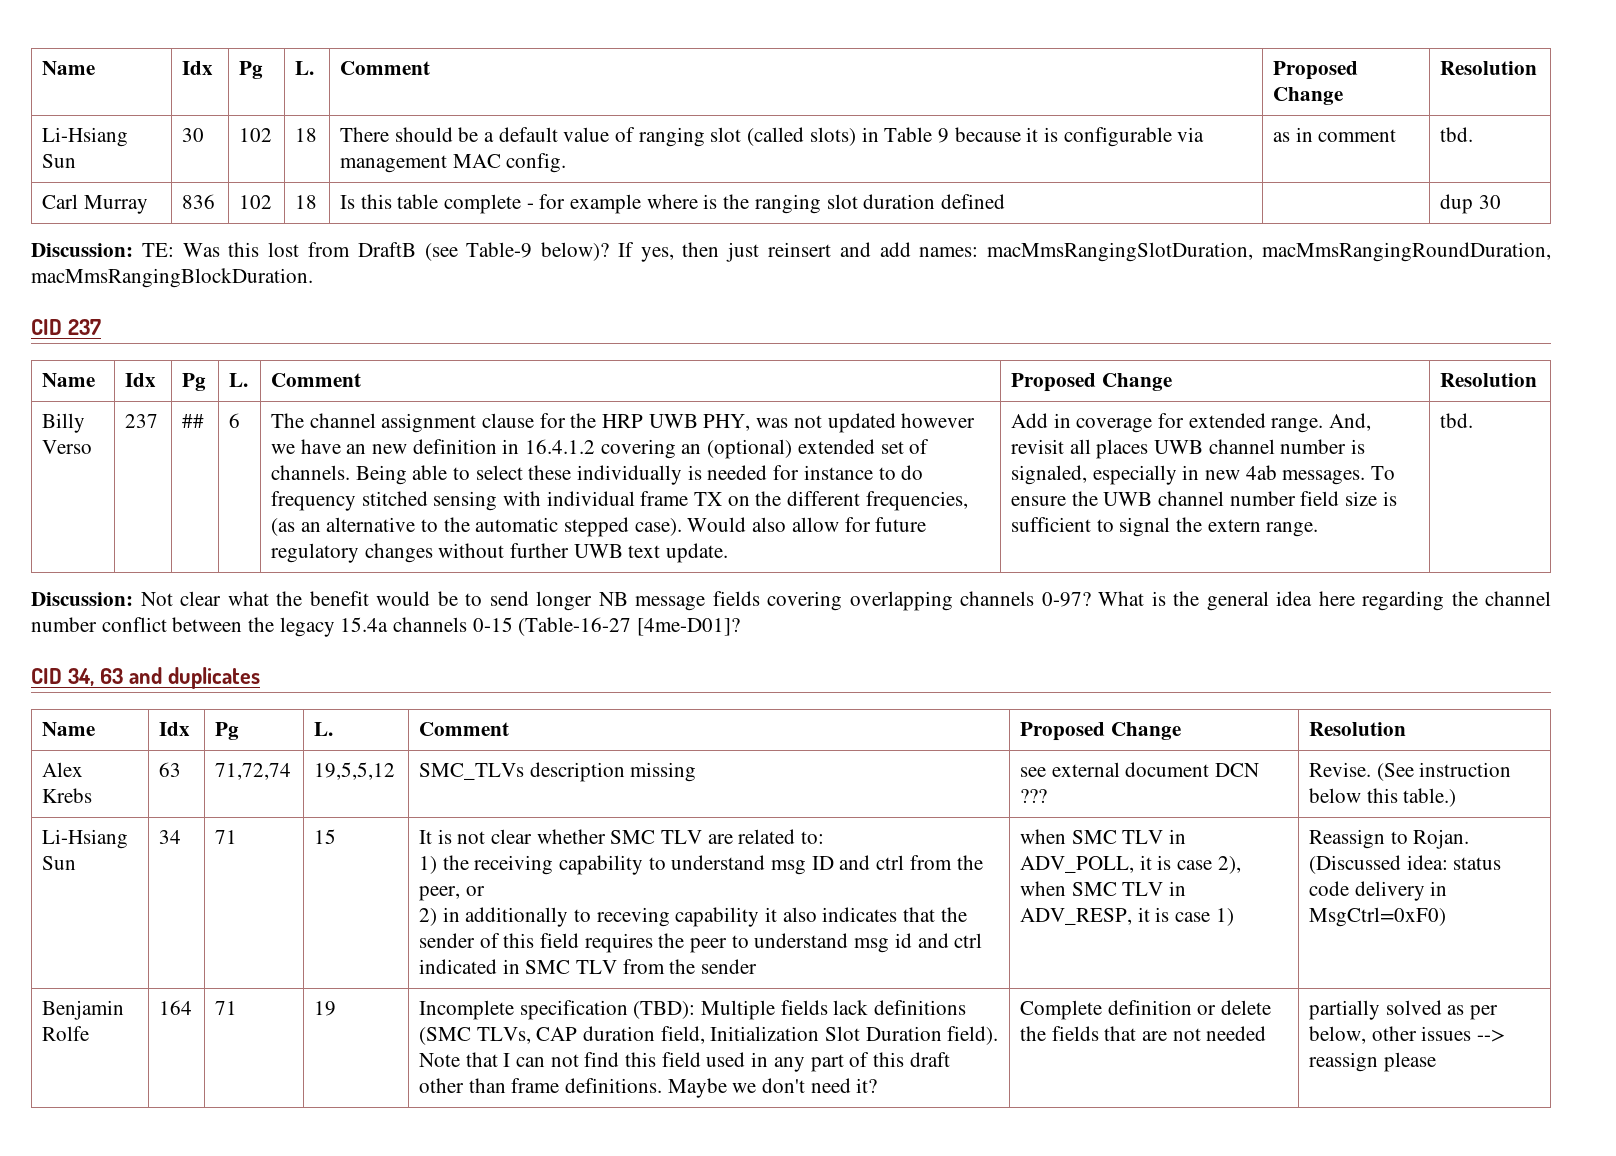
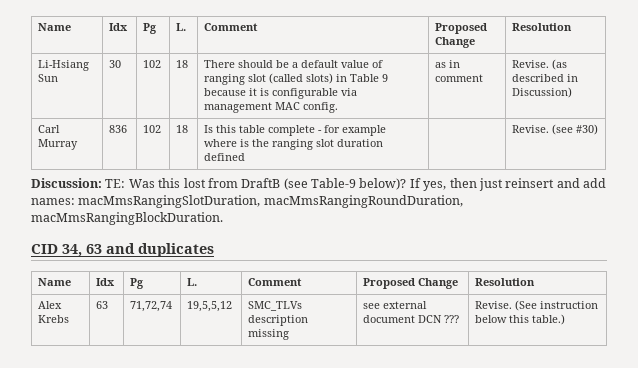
[1440,127,1474,142] tbd. -> [512,59,568,70] [512,74,579,82] [512,87,573,98] Revise. (as described in Discussion)
[1440,194,1501,214] dup 30 -> [512,124,599,135] Revise. (see #30)
[31,319,101,335] [42,373,96,387] [125,373,157,387] [182,373,207,391] [229,373,249,387] [271,373,362,387] [1011,373,1172,392] [1440,373,1538,387] [42,413,86,433] [42,440,93,454] [125,414,159,428] [182,414,205,428] [229,413,241,428] [271,413,976,433] [271,439,930,459] [271,465,924,485] [271,491,968,511] [271,517,927,537] [271,543,729,563] [1011,413,1372,433] [1011,439,1366,459] [1011,465,1396,485] [1011,491,1397,506] [1011,517,1319,537] [1440,413,1474,428] [31,591,1551,611] [31,617,741,637] // CID 237 // Name | Idx | Pg | L. | Comment | Proposed Change | Resolution // Billy Verso | 237 | ## | 6 | The channel assignment clause for the HRP UWB PHY, was not updated however we have an new definition in 16.4.1.2 covering an (optional) extended set of channels. Being able to select these individually is needed for instance to do frequency stitched sensing with individual frame TX on the different frequencies, (as an alternative to the automatic stepped case). Would also allow for future regulatory changes without further UWB text update. | Add in coverage for extended range. And, revisit all places UWB channel number is signaled, especially in new 4ab messages. To ensure the UWB channel number field size is sufficient to signal the extern range. | tbd. // Discussion: Not clear what the benefit would be to send longer NB message fields covering overlapping channels 0-97? What is the general idea here regarding the channel number conflict between the legacy 15.4a channels 0-15 (Table-16-27 [4me-D01]? -> (223, 218) none
[42,829,129,849] [42,856,77,870] [159,830,182,844] [215,830,238,844] [314,829,337,844] [419,829,825,844] [419,855,983,875] [419,886,485,901] [419,907,967,927] [419,933,983,953] [419,959,758,974] [1020,829,1187,844] [1020,855,1241,874] [1020,881,1187,896] [1020,907,1234,926] [1309,829,1470,849] [1309,855,1502,874] [1309,881,1448,901] [1309,907,1447,927] [42,1000,125,1020] [42,1026,90,1041] [159,1000,193,1015] [215,1001,238,1015] [314,1001,337,1016] [419,1000,967,1020] [419,1026,999,1045] [419,1052,950,1072] [419,1078,878,1098] [1020,1000,1272,1020] [1020,1026,1267,1041] [1309,1000,1499,1020] [1309,1026,1506,1044] [1309,1052,1436,1072] // Li-Hsiang Sun | 34 | 71 | 15 | It is not clear whether SMC TLV are related to: // 1) the receiving capability to understand msg ID and ctrl from the peer, or // 2) in additionally to receving capability it also indicates that the sender of this field requires the peer to understand msg id and ctrl indicated in SMC TLV from the sender | when SMC TLV in ADV_POLL, it is case 2), when SMC TLV in ADV_RESP, it is case 1) | Reassign to Rojan. (Discussed idea: status code delivery in MsgCtrl=0xF0) // Benjamin Rolfe | 164 | 71 | 19 | Incomplete specification (TBD): Multiple fields lack definitions (SMC TLVs, CAP duration field, Initialization Slot Duration field). Note that I can not find this field used in any part of this draft other than frame definitions. Maybe we don't need it? | Complete definition or delete the fields that are not needed | partially solved as per below, other issues --> reassign please -> (566, 319) none

